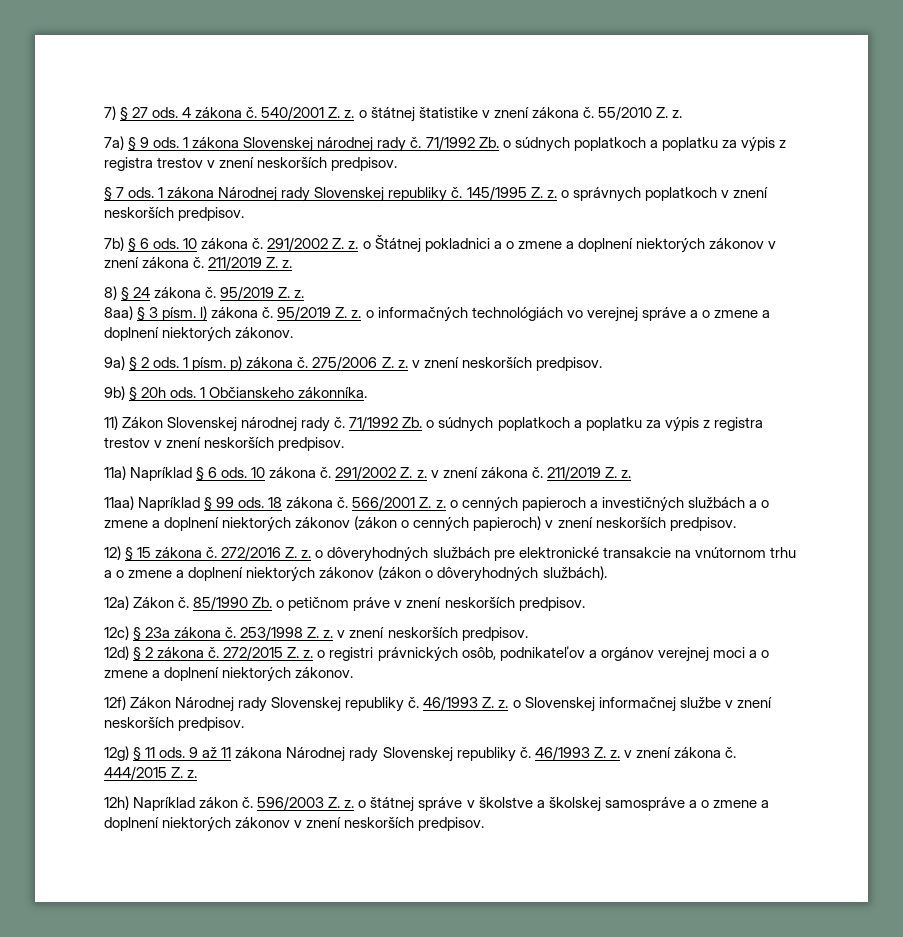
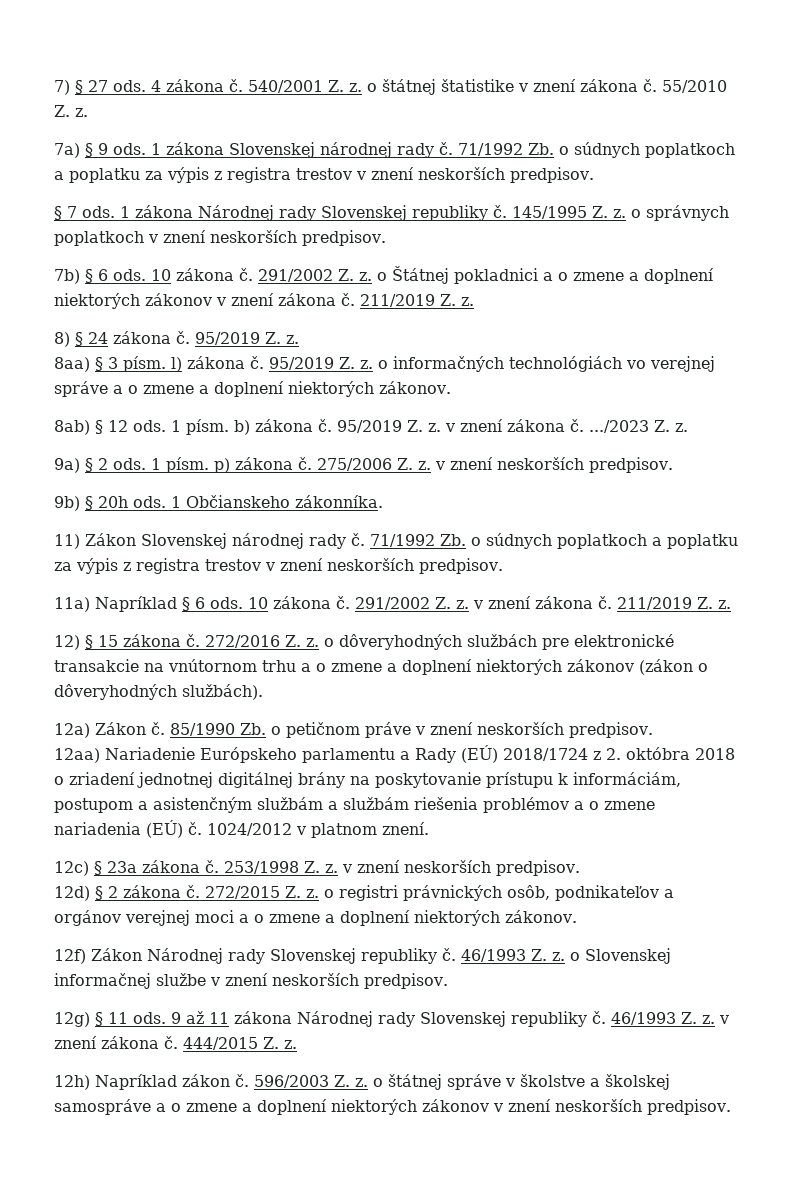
(294, 332) none -> [54,419,688,435] // 8ab) § 12 ods. 1 písm. b) zákona č. 95/2019 Z. z. v znení zákona č. .../2023 Z. z.
[104,496,769,512] [104,516,736,532] // 11aa) Napríklad § 99 ods. 18 zákona č. 566/2001 Z. z. o cenných papieroch a investičných službách a o zmene a doplnení niektorých zákonov (zákon o cenných papieroch) v znení neskorších predpisov. -> (731, 604) none
(585, 604) none -> [54,745,735,763] [54,772,681,788] [54,797,655,813] [54,820,429,838] // 12aa) Nariadenie Európskeho parlamentu a Rady (EÚ) 2018/1724 z 2. októbra 2018 o zriadení jednotnej digitálnej brány na poskytovanie prístupu k informáciám, postupom a asistenčným službám a službám riešenia problémov a o zmene nariadenia (EÚ) č. 1024/2012 v platnom znení.

